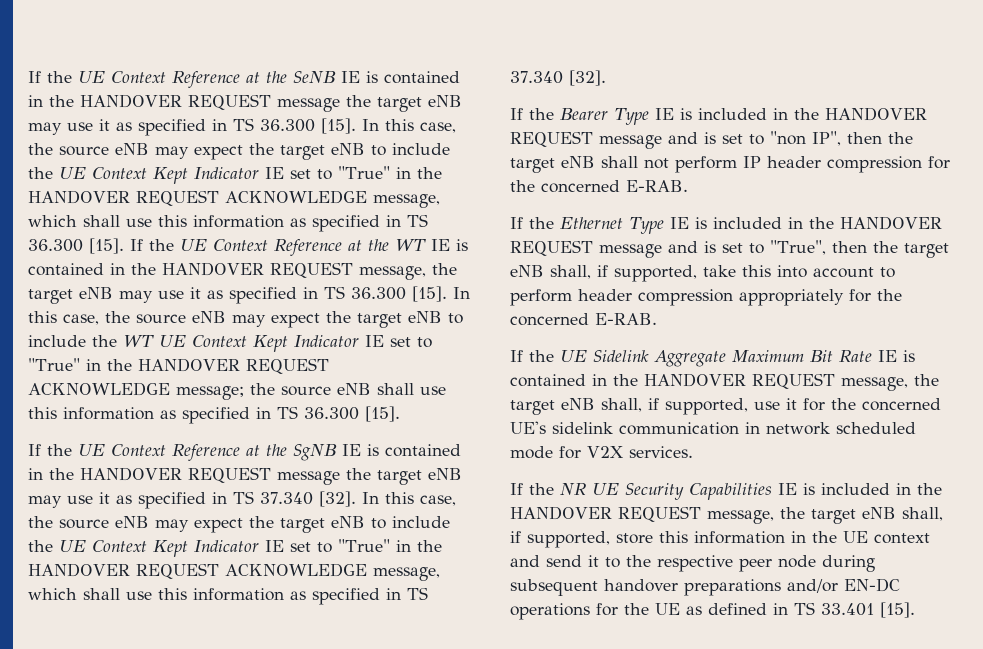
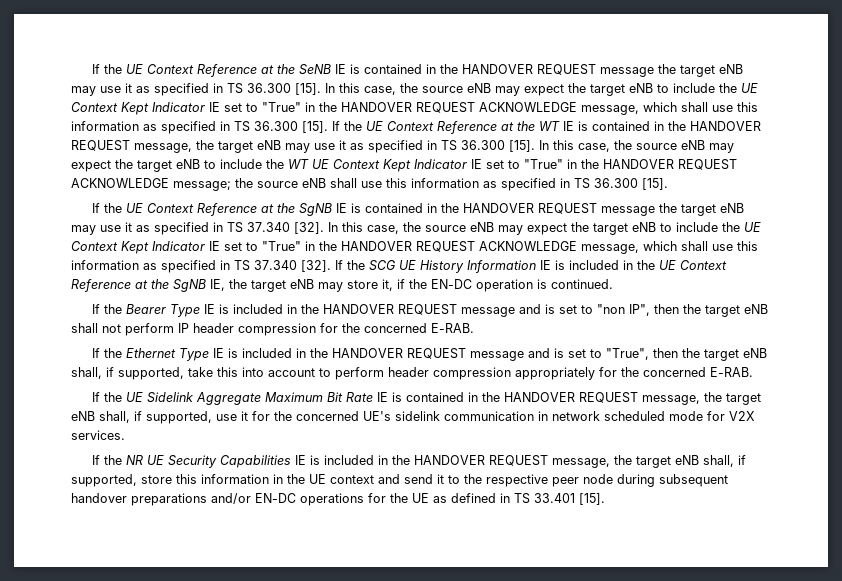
(606, 78) none -> [335,260,727,273] [71,279,613,292] If the SCG UE History Information IE is included in the UE Context Reference at the SgNB IE, the target eNB may store it, if the EN-DC operation is continued.

